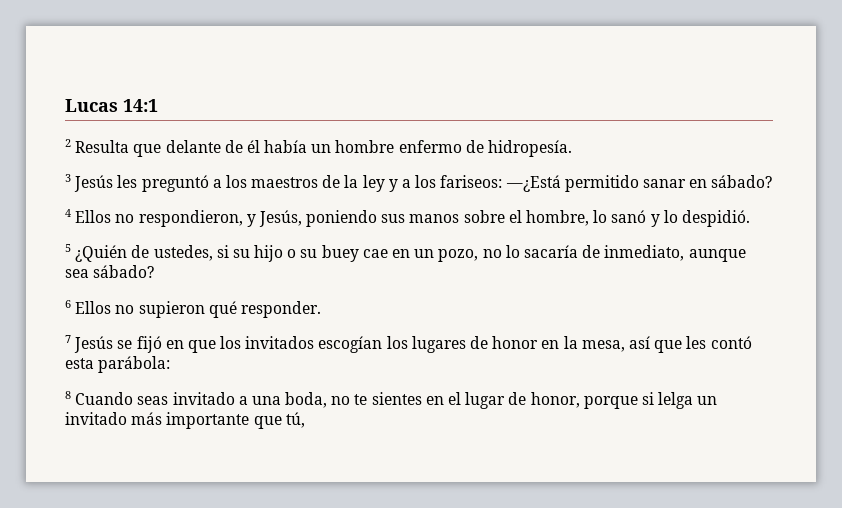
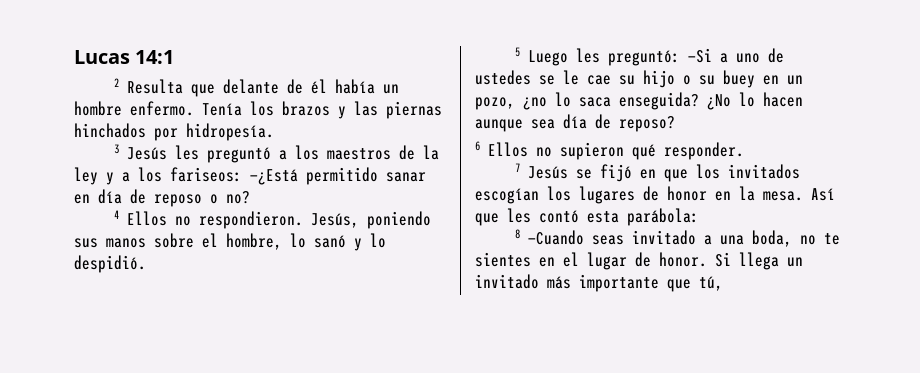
[398,140,484,153] enfermo de -> [130,101,442,119] [74,123,178,141] enfermo. Tenía los brazos y las piernas hinchados por
[711,175,773,188] sábado? -> [98,189,250,207] día de reposo o no?
[138,210,256,227] respondieron, y -> [199,211,304,229] respondieron.
[75,245,229,262] ¿Quién de ustedes, si -> [528,48,785,66] [475,70,611,85] Luego les preguntó: —Si a uno de ustedes se le cae
[362,249,388,258] cae -> (755, 79) none
[482,245,746,262] [65,265,155,278] no lo sacaría de inmediato, aunque sea sábado? -> [523,92,803,110] [475,114,675,132] ¿no lo saca enseguida? ¿No lo hacen aunque sea día de reposo?
[581,336,650,352] mesa, así -> [763,188,835,201] mesa. Así
[75,392,134,405] Cuando -> [528,230,585,245] —Cuando
[530,392,694,409] honor, porque si lelga -> [659,252,779,270] honor. Si llega

